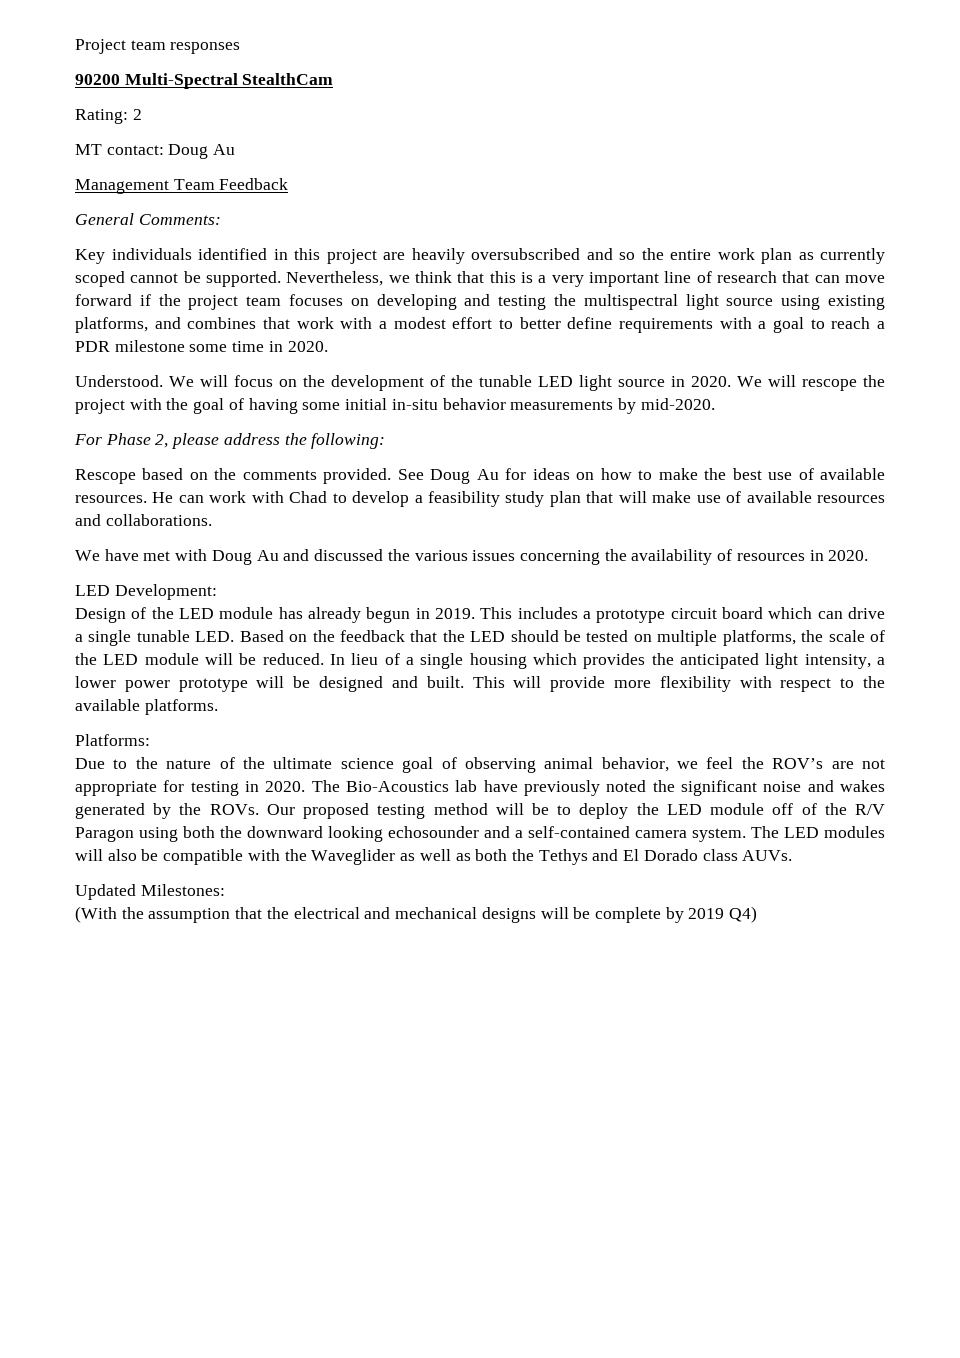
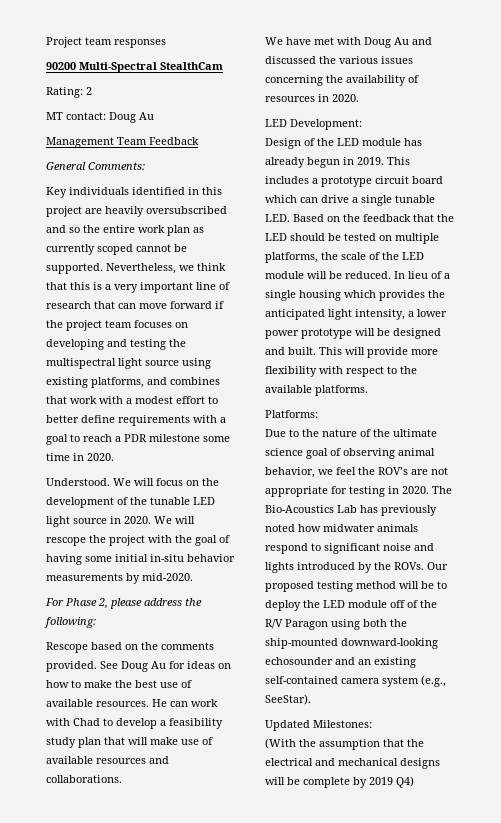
[455,780,675,796] lab have previously noted the -> [337,505,437,516] [265,524,418,532] [265,543,321,554] Lab has previously noted how midwater animals respond to
[840,780,886,792] [75,803,145,819] wakes generated -> [265,562,355,573] lights introduced
[247,826,885,842] [75,849,793,865] downward looking echosounder and a self-contained camera system. The LED modules will also be compatible with the Waveglider as well as both the Tethys and El Dorado class AUVs. -> [265,638,438,649] [265,657,416,668] [265,675,446,687] [265,694,311,705] ship-mounted downward-looking echosounder and an existing self-contained camera system (e.g., SeeStar).

